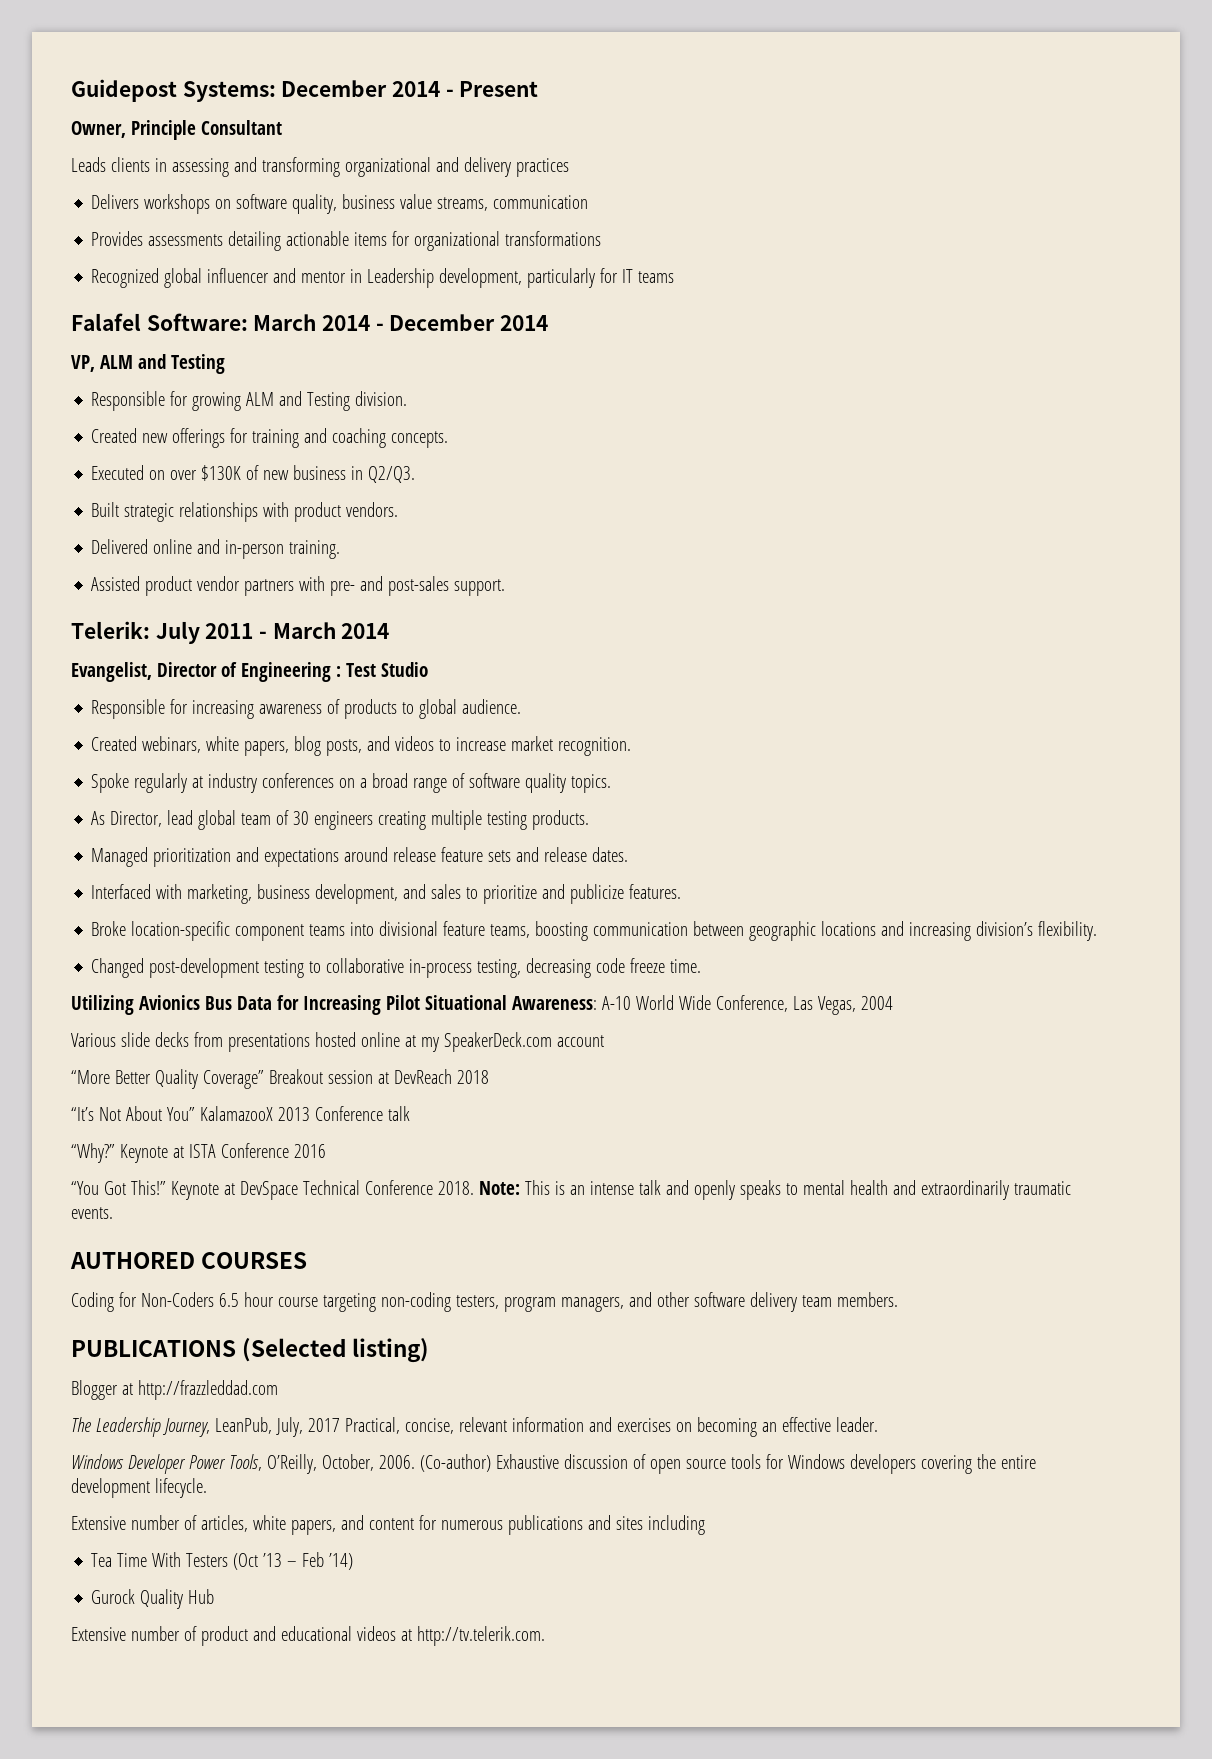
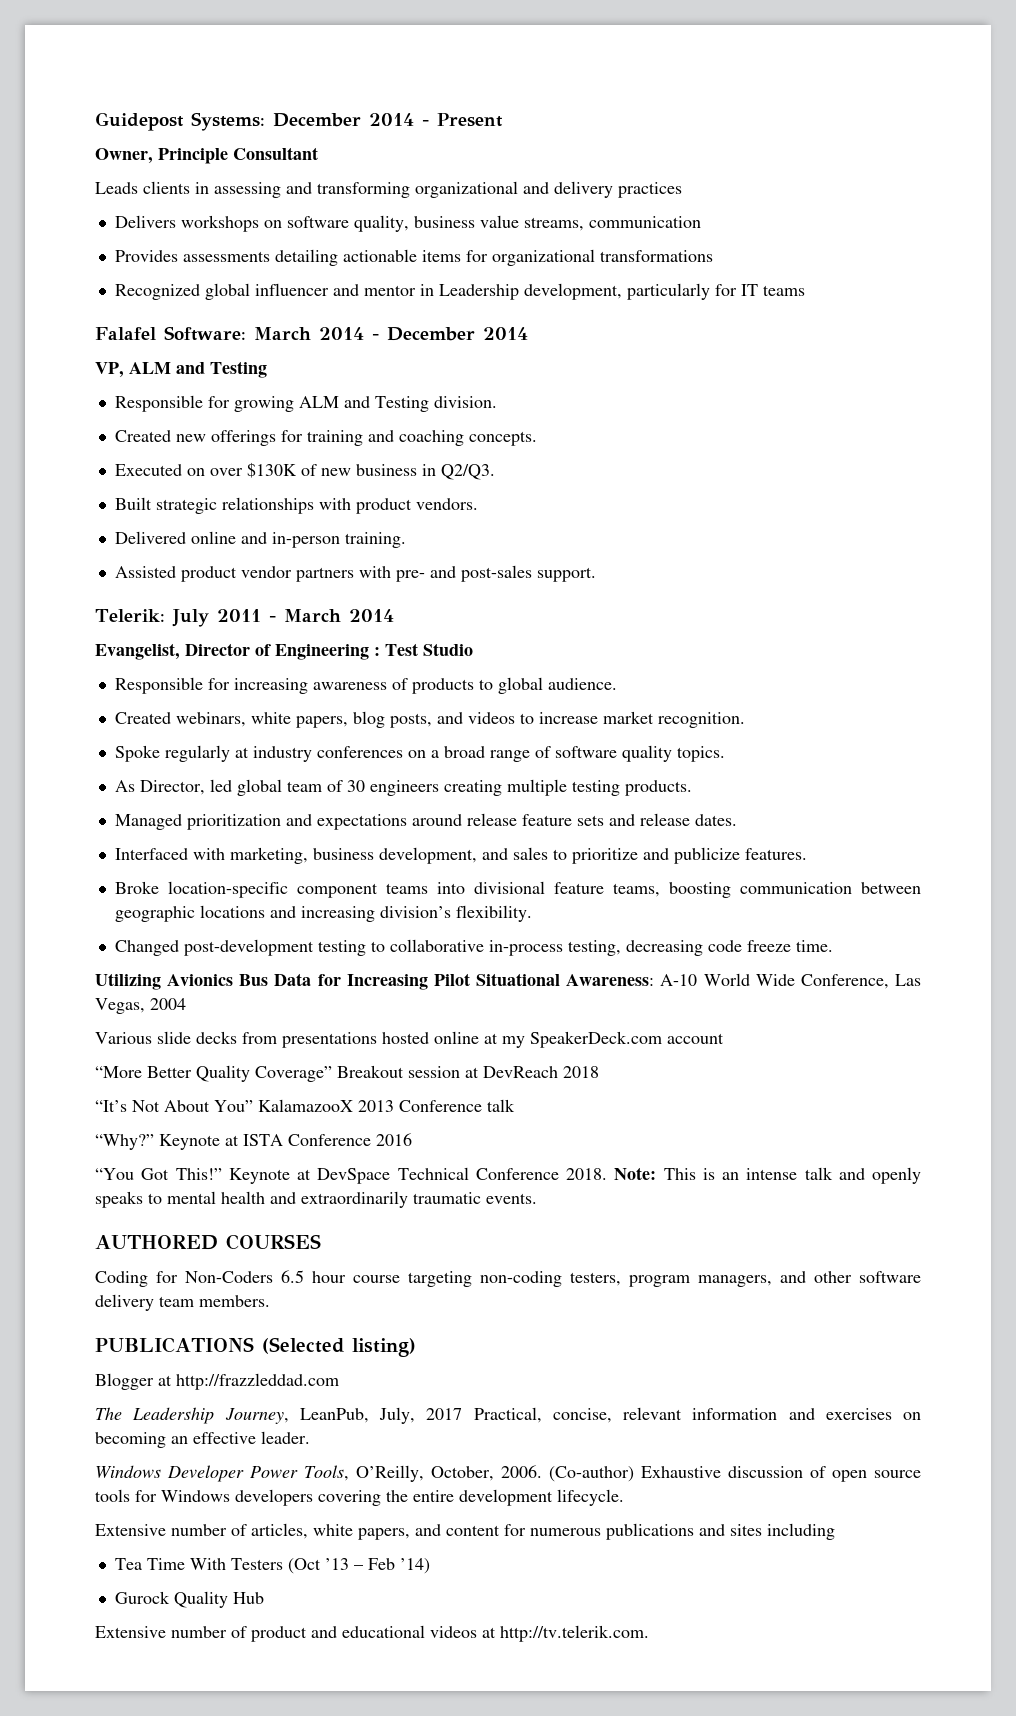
[167,810,194,825] lead -> [209,779,232,792] led

